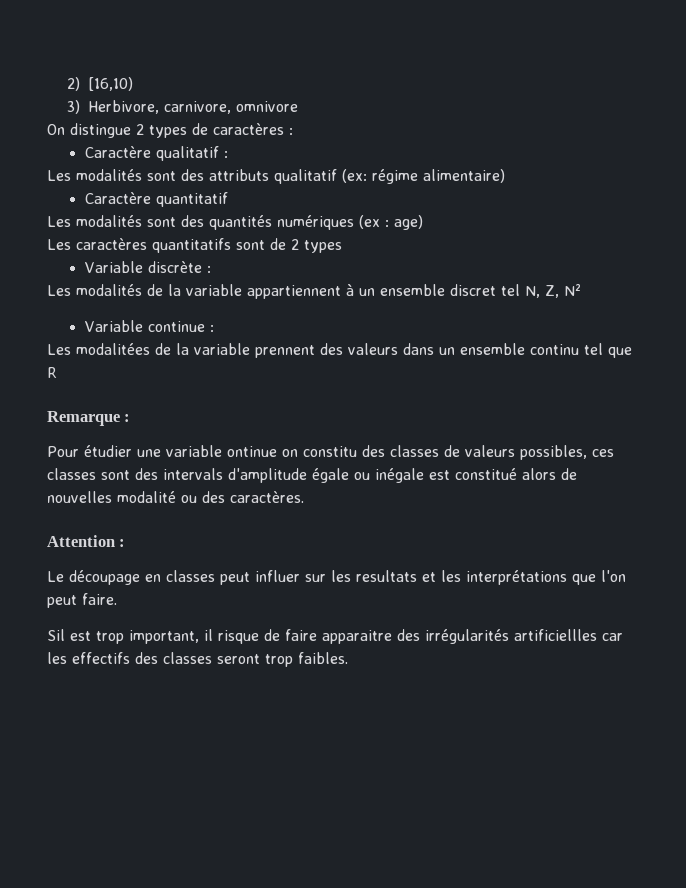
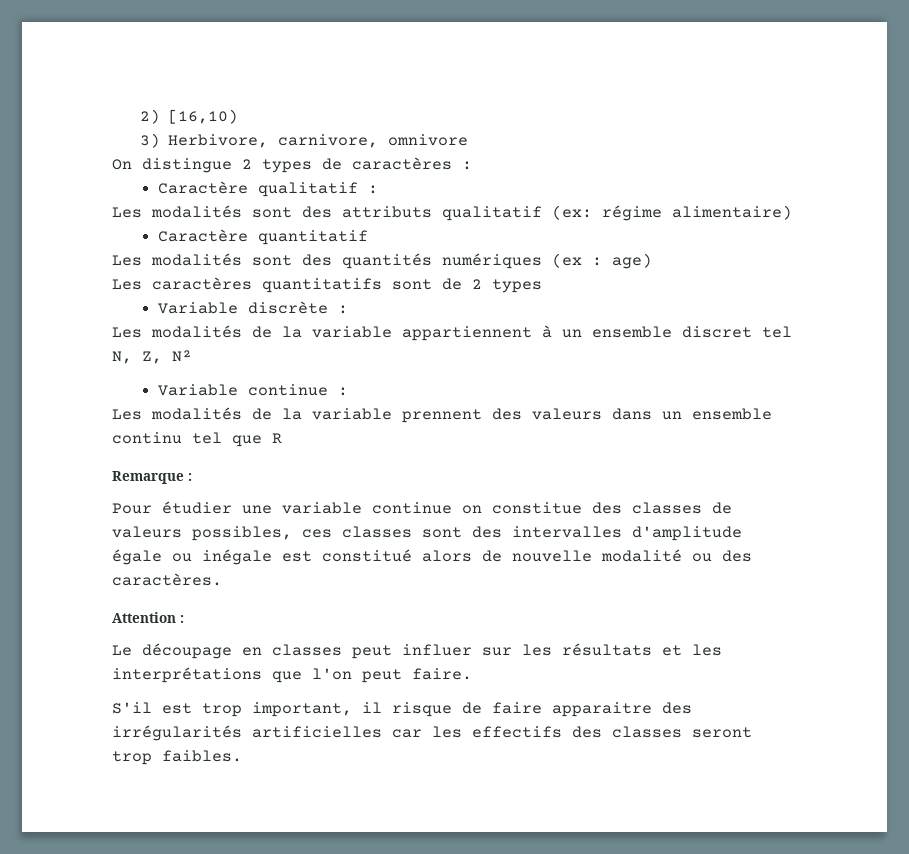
[76,343,150,355] modalitées -> [151,407,242,420] modalités
[227,446,357,457] ontinue on constitu -> [372,502,582,514] continue on constitue
[163,468,223,480] intervals -> [512,526,622,538] intervalles
[47,491,112,503] nouvelles -> [512,550,592,562] nouvelle
[356,570,417,582] resultats -> [562,643,652,656] résultats
[47,629,65,641] Sil -> [112,702,152,714] S'il
[514,629,597,641] artificiellles -> [252,726,382,738] artificielles

